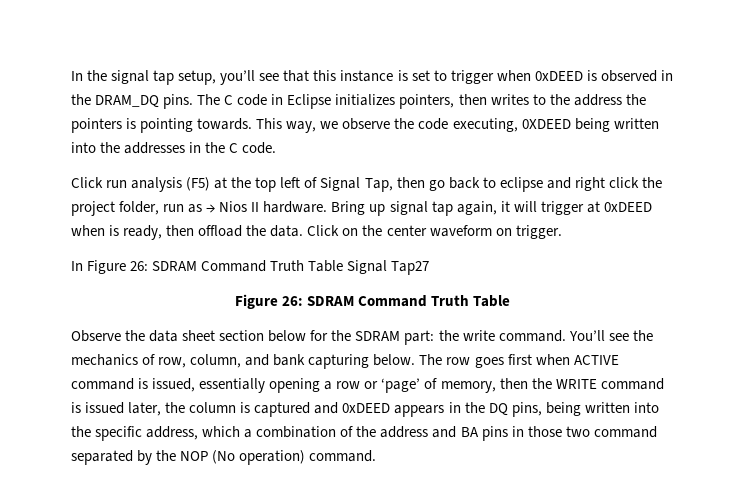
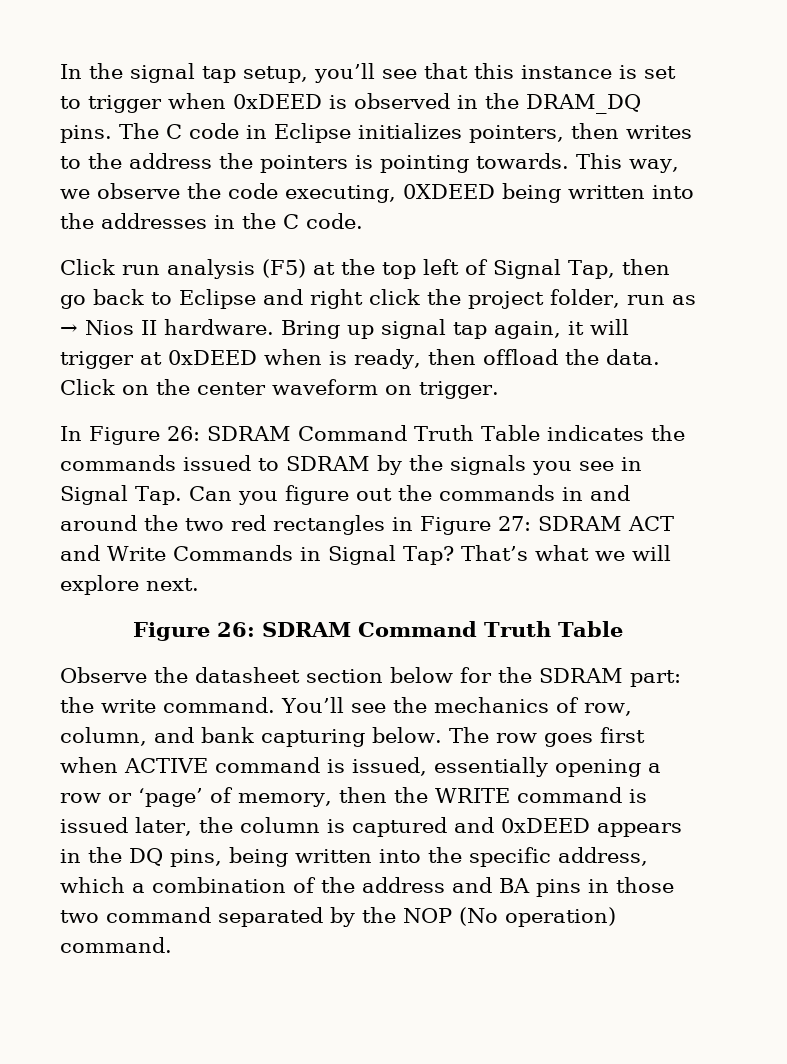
[499,177,543,192] eclipse -> [179,289,256,309] Eclipse
[347,260,430,275] Signal Tap27 -> [546,425,685,441] [60,455,642,475] [60,485,630,505] [60,515,674,535] [60,545,671,565] [60,575,199,595] indicates the commands issued to SDRAM by the signals you see in Signal Tap. Can you figure out the commands in and around the two red rectangles in Figure 27: SDRAM ACT and Write Commands in Signal Tap? That’s what we will explore next.
[149,330,216,342] data sheet -> [195,667,300,683] datasheet

